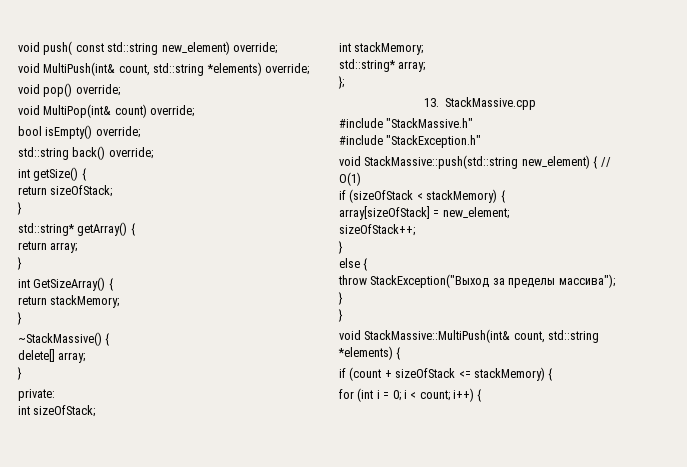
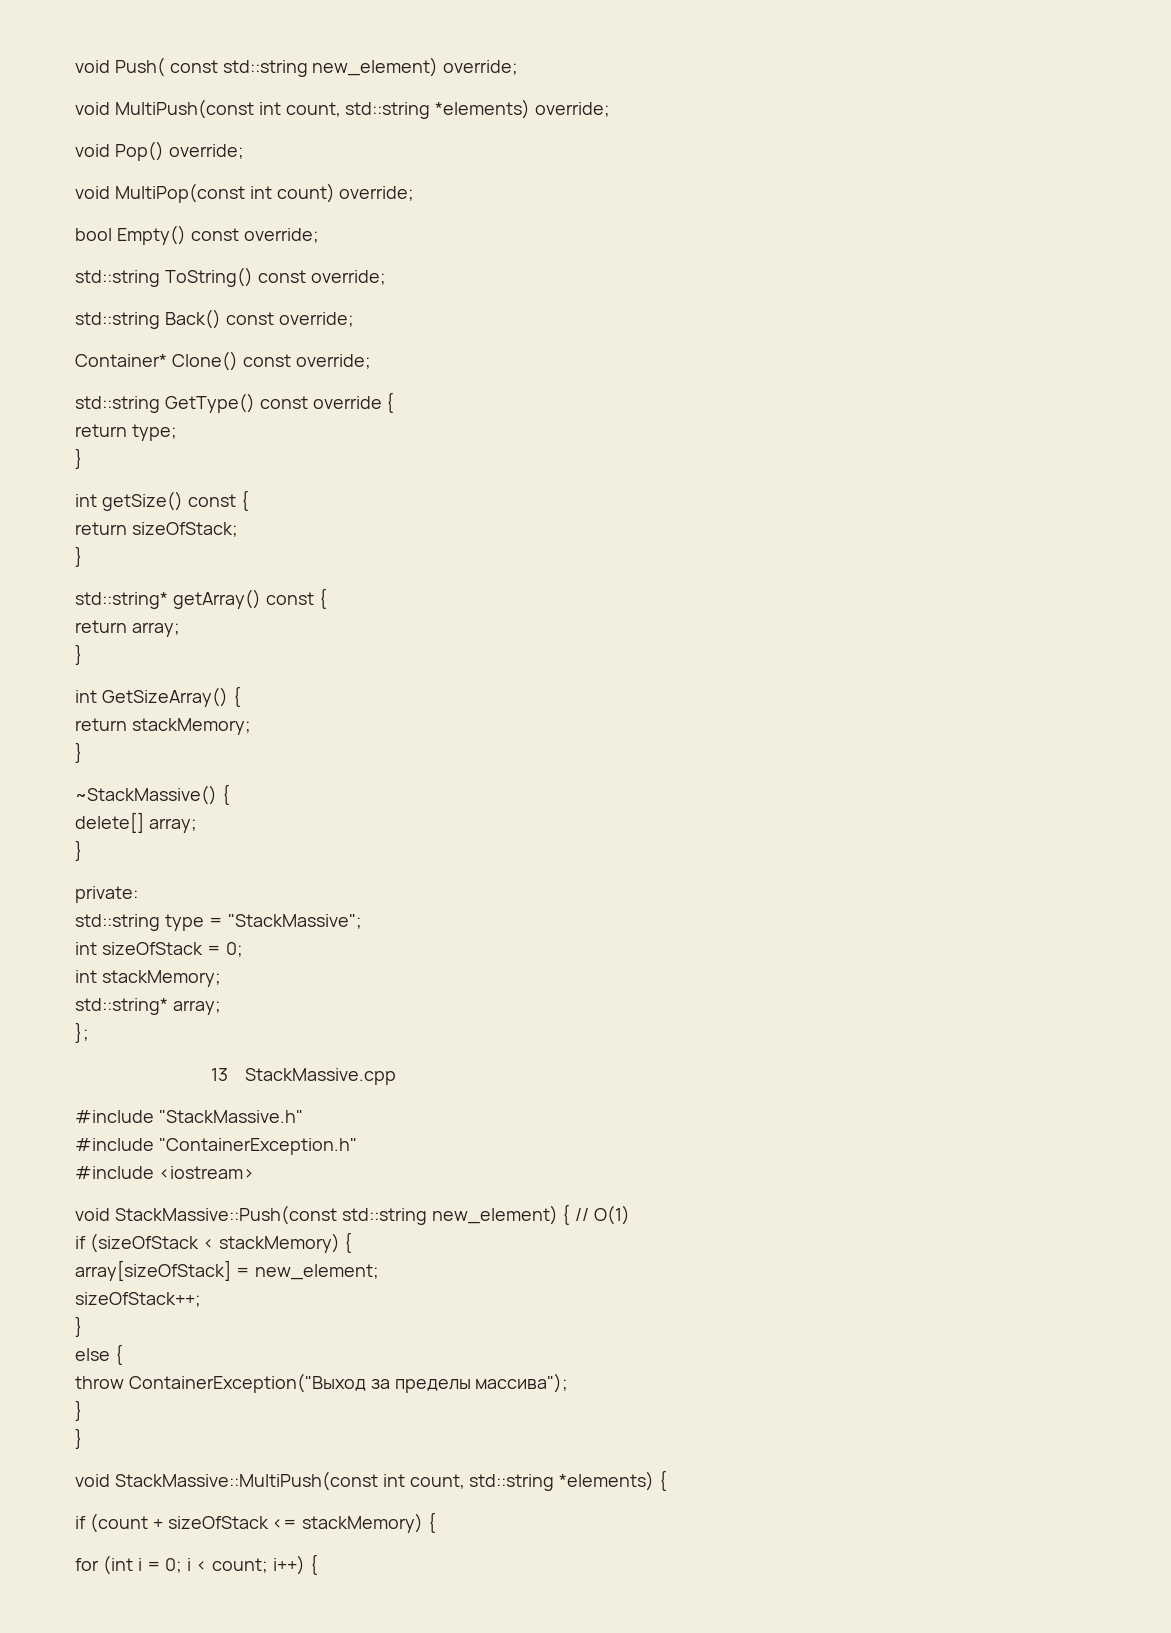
[18,41,73,55] void push( -> [75,57,165,77] void Push(
[43,62,116,76] MultiPush(int& -> [114,99,281,119] MultiPush(const int
[43,83,120,97] [18,104,112,118] pop() override; // void MultiPop(int& -> [114,141,244,161] [75,183,272,203] Pop() override; // void MultiPop(const int
[45,125,140,139] [18,146,153,160] isEmpty() override; // std::string back() override; -> [116,225,319,245] [75,267,386,287] [75,309,354,329] [75,351,371,371] [75,392,395,413] [75,424,177,441] [75,448,83,469] Empty() const override; // std::string ToString() const override; // std::string Back() const override; // Container* Clone() const override; // std::string GetType() const override { // return type; // }
(79, 174) none -> [187,494,236,507] const
(128, 229) none -> [265,592,314,605] const
[18,405,96,417] int sizeOfStack; -> [75,914,362,931] [75,942,243,957] std::string type = "StackMassive"; // int sizeOfStack = 0;
[424,98,440,107] 13. -> [210,1068,228,1081] 13
[386,135,482,148] [339,155,519,169] "StackException.h" // void StackMassive::push(std::string -> [158,1138,357,1155] [75,1166,254,1179] [75,1205,427,1225] "ContainerException.h" // #include <iostream> // void StackMassive::Push(const std::string
[370,274,490,288] StackException("Выход -> [128,1373,366,1393] ContainerException("Выход
[364,329,511,343] StackMassive::MultiPush(int& -> [114,1471,405,1491] StackMassive::MultiPush(const int

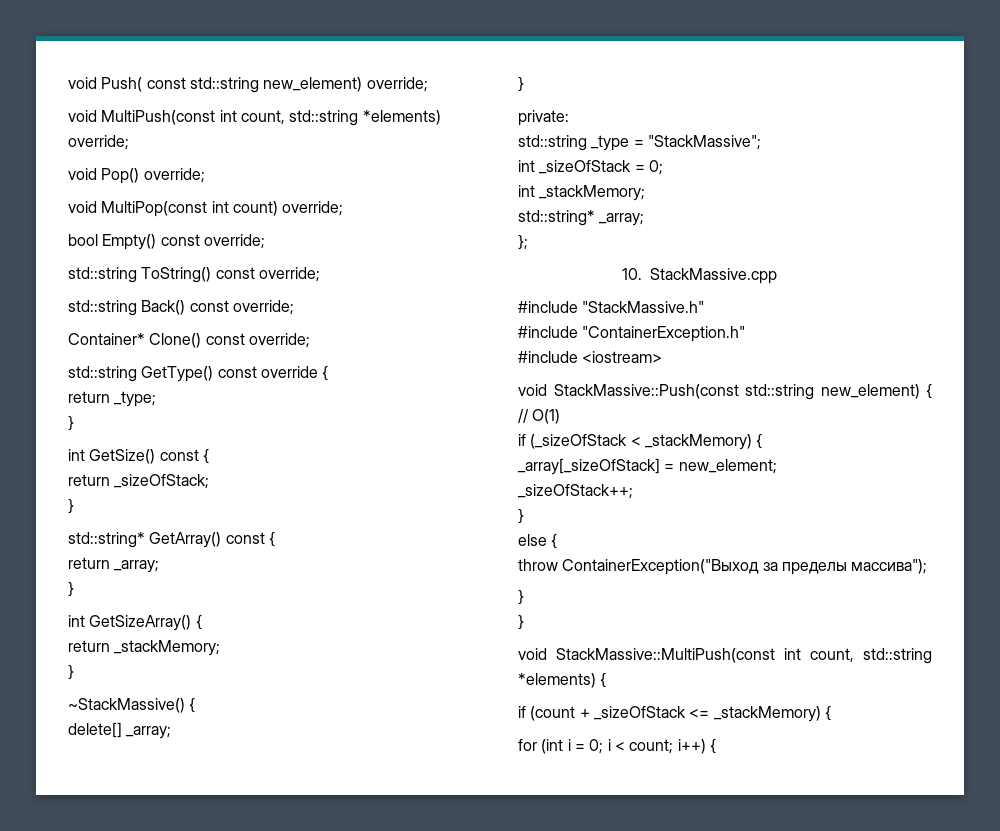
[131,424,177,441] [75,448,83,469] [75,490,249,511] [75,522,238,537] type; // } // int getSize() const { // return sizeOfStack; -> [114,391,157,407] [68,415,74,431] [68,448,209,464] [68,474,210,489] _type; // } // int GetSize() const { // return _sizeOfStack;
[172,588,327,609] [75,620,180,637] getArray() const { // return array; -> [149,531,275,548] [68,557,160,573] GetArray() const { // return _array;
[131,718,251,735] stackMemory; -> [114,640,221,656] _stackMemory;
[148,818,197,833] array; -> [126,726,172,739] _array;
[164,914,204,931] type -> [591,135,630,151] _type
[101,942,203,955] sizeOfStack -> [539,160,632,174] _sizeOfStack
[101,970,221,987] [75,998,221,1015] stackMemory; // std::string* array; -> [539,185,646,201] [518,210,645,226] _stackMemory; // std::string* _array;
[210,1068,228,1081] 13 -> [621,268,642,280] 10.
[89,1232,353,1253] [75,1260,231,1281] (sizeOfStack < stackMemory) { // array[sizeOfStack] -> [530,433,763,450] [518,458,660,475] (_sizeOfStack < _stackMemory) { // _array[_sizeOfStack]
[75,1292,201,1307] sizeOfStack++; -> [518,484,633,499] _sizeOfStack++;
[167,1513,424,1533] sizeOfStack <= stackMemory) -> [593,706,821,722] _sizeOfStack <= _stackMemory)

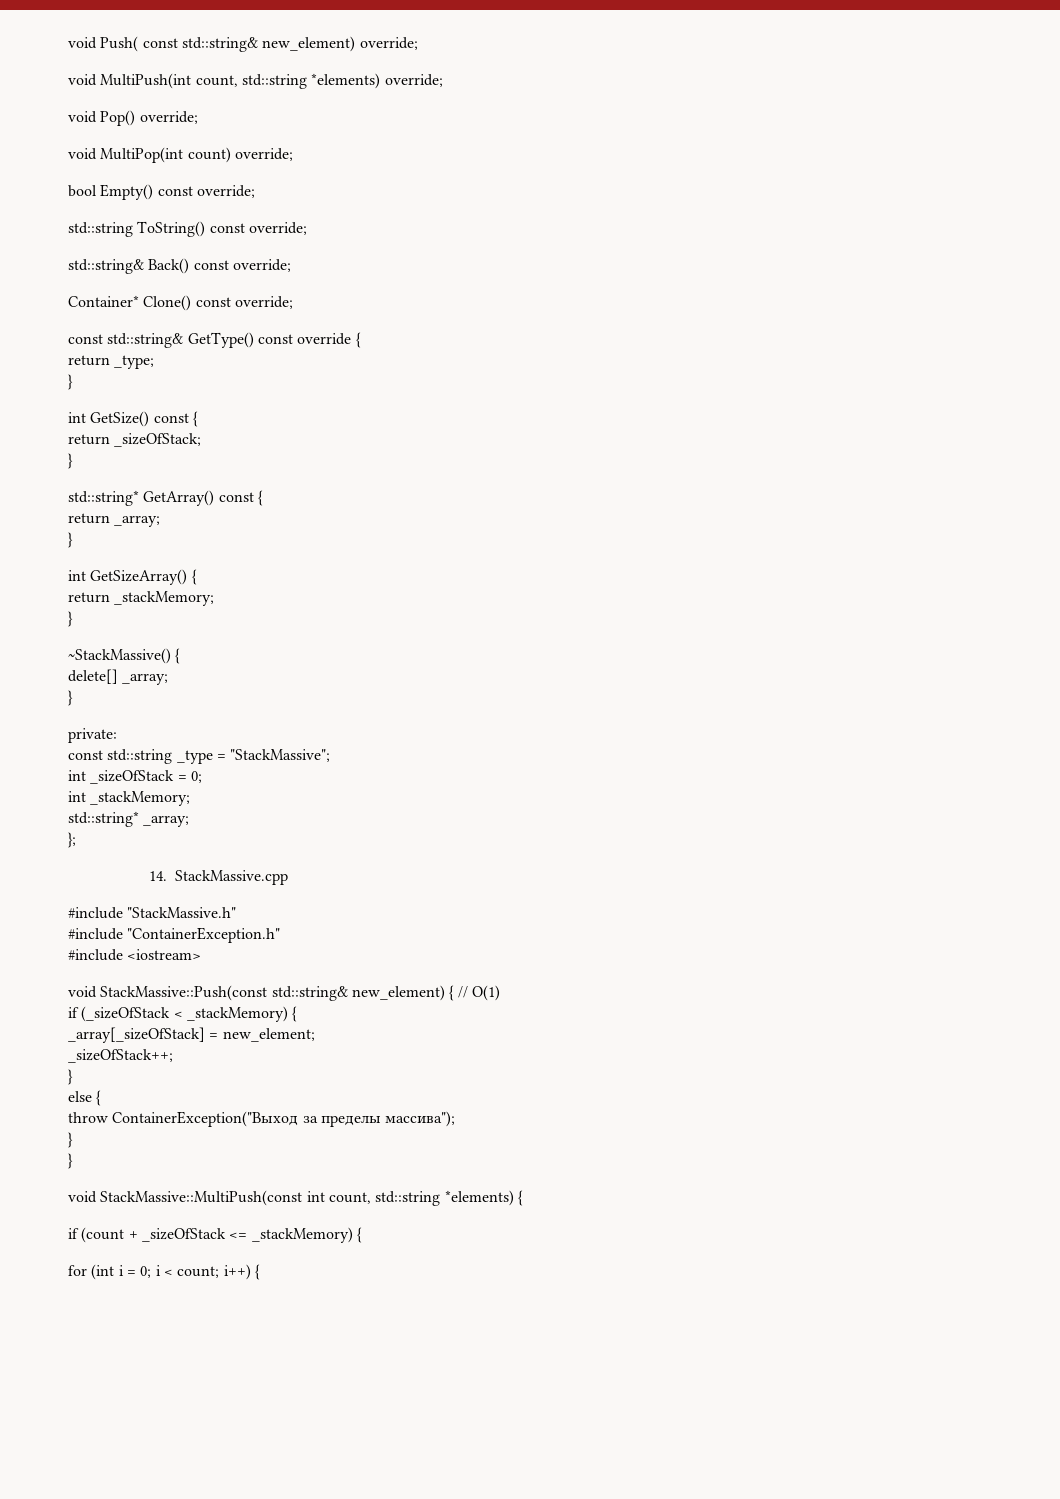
[189,77,259,93] std::string -> [181,37,258,52] std::string&
[101,110,237,125] MultiPush(const int -> [100,73,192,89] MultiPush(int
[101,201,229,217] MultiPop(const int -> [100,147,184,163] MultiPop(int
[68,300,137,316] std::string -> [68,259,144,274] std::string&
[68,366,137,382] std::string -> [68,333,184,348] const std::string&
(569, 118) none -> [68,750,103,760] const
[621,268,642,280] 10. -> [148,871,167,881] 14.
[745,384,814,400] std::string -> [271,986,348,1001] std::string&

